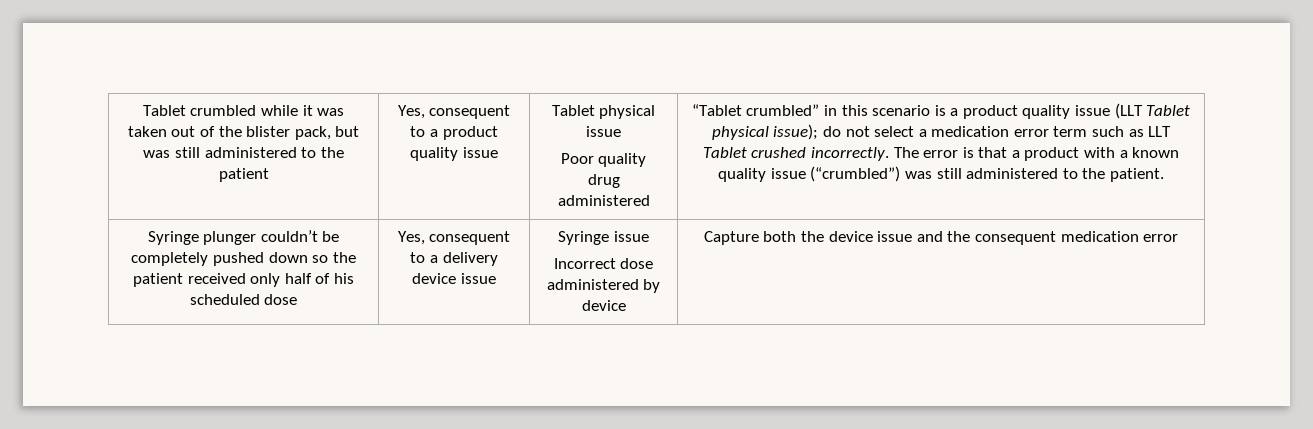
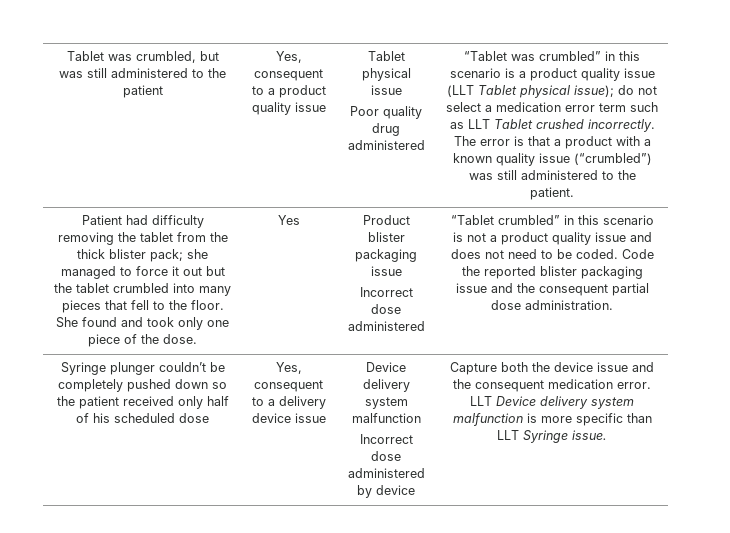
[142,105,345,116] [127,126,331,140] Tablet crumbled while it was taken out of the blister pack, -> [66,51,196,63] Tablet was crumbled,
(742, 110) none -> [511,54,535,61] was
(1164, 175) none -> [81,215,204,228] [57,232,228,245] [77,249,208,262] [60,266,225,279] [54,283,231,296] [61,300,224,313] [56,317,229,330] [88,334,197,347] [277,215,300,225] [362,215,410,225] [367,232,405,242] [355,249,417,262] [370,266,402,276] [359,287,413,297] [371,304,401,314] [347,321,425,331] [450,215,654,225] [452,232,652,245] [450,249,654,259] [461,266,643,279] [455,283,649,296] [491,300,613,310] // Patient had difficulty removing the tablet from the thick blister pack; she managed to force it out but the tablet crumbled into many pieces that fell to the floor. She found and took only one piece of the dose. | Yes | Product blister packaging issue // Incorrect dose administered | “Tablet crumbled” in this scenario is not a product quality issue and does not need to be coded. Code the reported blister packaging issue and the consequent partial dose administration.
[558,231,649,245] Syringe issue -> [366,362,406,372] [362,379,410,392] [364,397,408,409] [351,413,421,423] Device delivery system malfunction
[1143,234,1179,242] error -> [617,382,652,389] [470,396,635,409] [452,413,652,426] [497,430,607,443] error. LLT Device delivery system malfunction is more specific than LLT Syringe issue.

